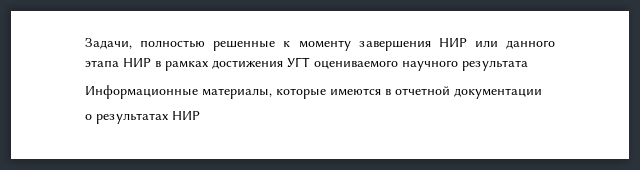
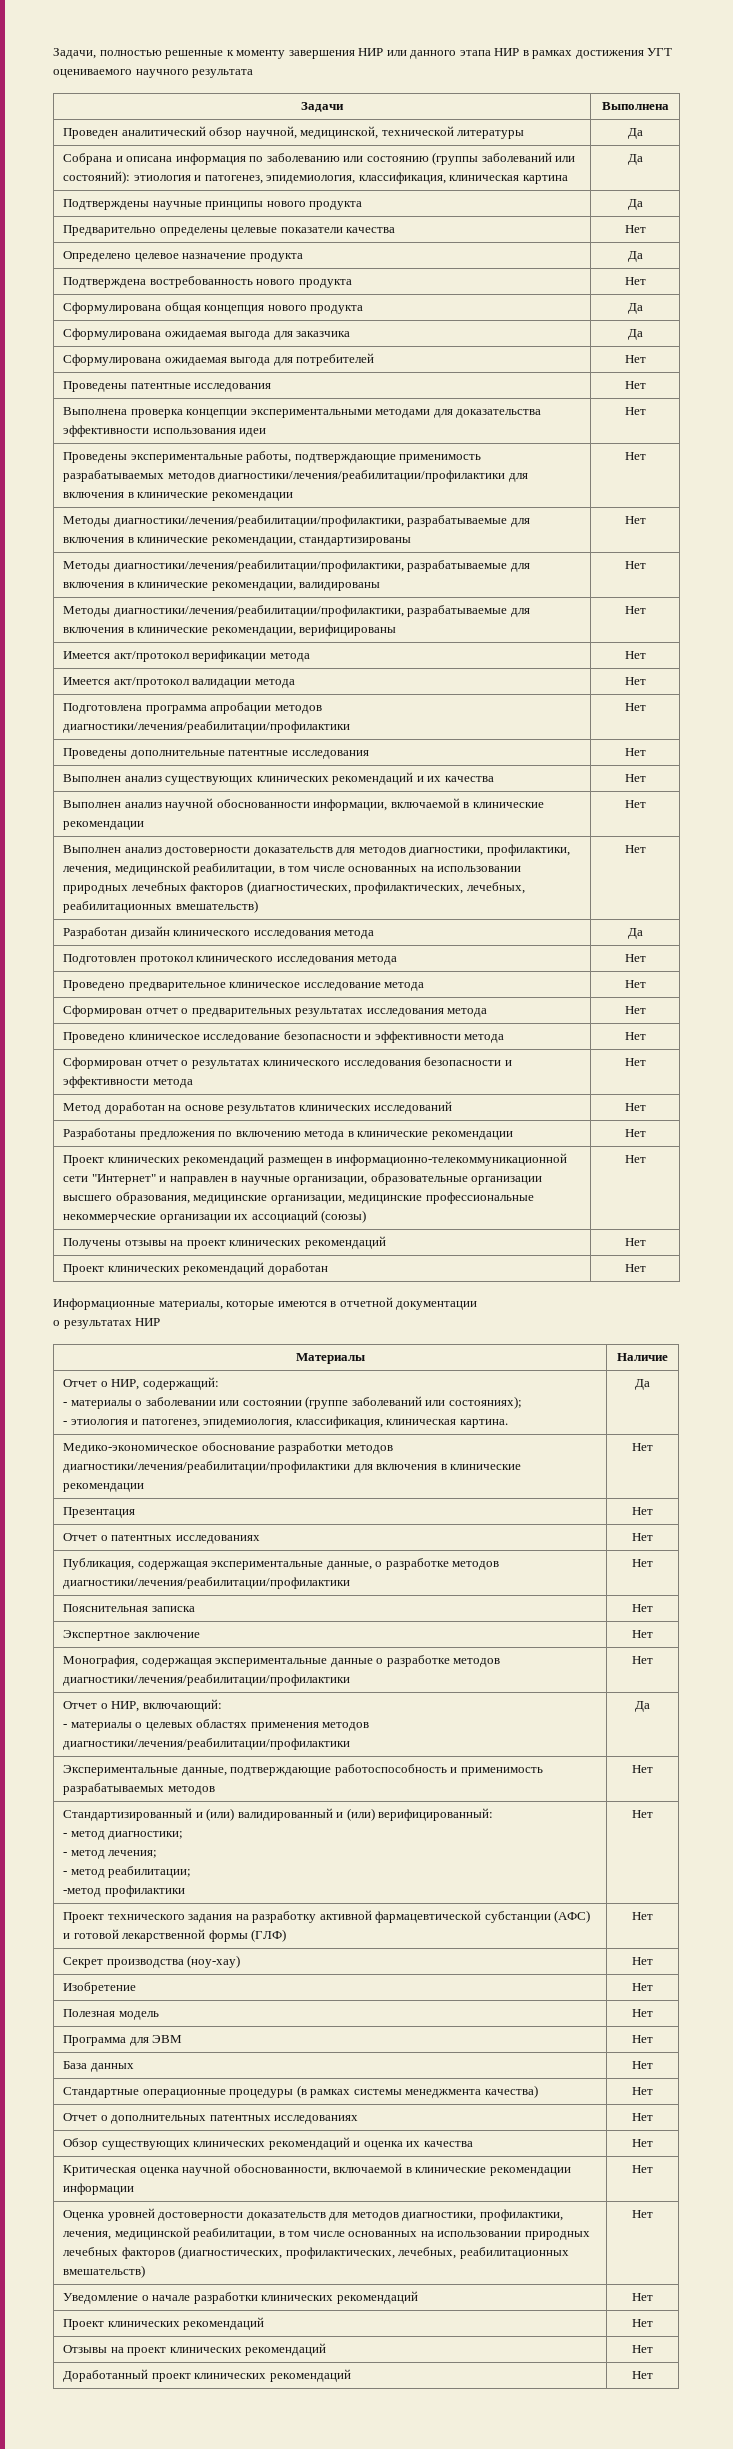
(528, 65) none -> [301,102,344,112] [601,102,669,110] [63,126,525,139] [627,128,643,139] [63,152,576,165] [63,171,568,184] [627,154,643,165] [63,199,363,210] [627,199,643,210] [63,225,396,236] [624,225,646,233] [63,251,303,262] [627,251,643,262] [63,276,352,288] [624,277,646,285] [63,302,364,314] [627,303,643,314] [63,328,351,340] [627,329,643,340] [63,353,375,366] [624,355,646,363] [63,381,272,392] [624,381,646,389] [63,407,542,418] [63,425,267,437] [624,407,646,415] [63,451,482,463] [63,470,528,482] [63,492,293,501] [624,452,646,460] [63,515,530,527] [63,537,412,546] [624,516,646,524] [63,560,530,572] [63,582,381,591] [624,561,646,569] [63,605,530,617] [63,624,397,636] [624,606,646,614] [63,650,310,662] [624,651,646,659] [63,677,295,688] [624,677,646,685] [63,702,322,714] [63,721,351,733] [624,703,646,711] [63,748,369,759] [624,748,646,756] [63,772,494,785] [624,774,646,782] [63,798,544,811] [63,821,145,830] [624,800,646,808] [63,844,570,856] [63,862,522,875] [63,881,525,894] [63,900,258,913] [624,845,646,853] [63,926,375,939] [627,928,643,939] [63,954,398,965] [624,954,646,962] [63,980,425,991] [624,980,646,988] [63,1005,488,1017] [624,1006,646,1014] [63,1031,505,1043] [624,1032,646,1040] [63,1057,512,1069] [63,1076,193,1088] [624,1058,646,1066] [63,1101,453,1114] [624,1103,646,1111] [63,1128,513,1140] [624,1129,646,1137] [63,1153,567,1166] [63,1173,543,1185] [63,1192,534,1204] [63,1210,367,1223] [624,1155,646,1163] [63,1236,386,1249] [624,1238,646,1246] [63,1262,328,1275] [624,1264,646,1272] // Задачи | Выполнена // Проведен аналитический обзор научной, медицинской, технической литературы | Да // Собрана и описана информация по заболеванию или состоянию (группы заболеваний или состояний): этиология и патогенез, эпидемиология, классификация, клиническая картина | Да // Подтверждены научные принципы нового продукта | Да // Предварительно определены целевые показатели качества | Нет // Определено целевое назначение продукта | Да // Подтверждена востребованность нового продукта | Нет // Сформулирована общая концепция нового продукта | Да // Сформулирована ожидаемая выгода для заказчика | Да // Сформулирована ожидаемая выгода для потребителей | Нет // Проведены патентные исследования | Нет // Выполнена проверка концепции экспериментальными методами для доказательства эффективности использования идеи | Нет // Проведены экспериментальные работы, подтверждающие применимость разрабатываемых методов диагностики/лечения/реабилитации/профилактики для включения в клинические рекомендации | Нет // Методы диагностики/лечения/реабилитации/профилактики, разрабатываемые для включения в клинические рекомендации, стандартизированы | Нет // Методы диагностики/лечения/реабилитации/профилактики, разрабатываемые для включения в клинические рекомендации, валидированы | Нет // Методы диагностики/лечения/реабилитации/профилактики, разрабатываемые для включения в клинические рекомендации, верифицированы | Нет // Имеется акт/протокол верификации метода | Нет // Имеется акт/протокол валидации метода | Нет // Подготовлена программа апробации методов диагностики/лечения/реабилитации/профилактики | Нет // Проведены дополнительные патентные исследования | Нет // Выполнен анализ существующих клинических рекомендаций и их качества | Нет // Выполнен анализ научной обоснованности информации, включаемой в клинические рекомендации | Нет // Выполнен анализ достоверности доказательств для методов диагностики, профилактики, лечения, медицинской реабилитации, в том числе основанных на использовании природных лечебных факторов (диагностических, профилактических, лечебных, реабилитационных вмешательств) | Нет // Разработан дизайн клинического исследования метода | Да // Подготовлен протокол клинического исследования метода | Нет // Проведено предварительное клиническое исследование метода | Нет // Сформирован отчет о предварительных результатах исследования метода | Нет // Проведено клиническое исследование безопасности и эффективности метода | Нет // Сформирован отчет о результатах клинического исследования безопасности и эффективности метода | Нет // Метод доработан на основе результатов клинических исследований | Нет // Разработаны предложения по включению метода в клинические рекомендации | Нет // Проект клинических рекомендаций размещен в информационно-телекоммуникационной сети "Интернет" и направлен в научные организации, образовательные организации высшего образования, медицинские организации, медицинские профессиональные некоммерческие организации их ассоциаций (союзы) | Нет // Получены отзывы на проект клинических рекомендаций | Нет // Проект клинических рекомендаций доработан | Нет
(200, 115) none -> [295,1353,365,1364] [617,1353,668,1361] [63,1377,219,1390] [63,1396,522,1409] [63,1416,508,1428] [635,1379,650,1390] [63,1442,393,1454] [63,1461,522,1473] [63,1483,145,1492] [632,1443,653,1451] [63,1507,136,1518] [632,1507,653,1515] [63,1533,260,1544] [632,1533,653,1541] [63,1558,500,1570] [63,1577,351,1589] [632,1559,653,1567] [63,1604,195,1612] [632,1604,653,1612] [63,1630,200,1641] [632,1630,653,1638] [63,1655,501,1667] [63,1674,351,1686] [632,1656,653,1664] [63,1699,222,1712] [63,1719,370,1731] [63,1738,351,1750] [635,1701,650,1712] [63,1764,543,1776] [63,1783,215,1795] [632,1765,653,1773] [63,1808,494,1821] [63,1831,184,1840] [63,1850,158,1859] [63,1866,192,1878] [63,1885,185,1897] [632,1810,653,1818] [63,1910,591,1923] [63,1929,287,1942] [632,1912,653,1920] [63,1955,241,1968] [632,1957,653,1965] [63,1982,137,1994] [632,1983,653,1991] [63,2009,159,2020] [632,2009,653,2017] [63,2035,183,2046] [632,2035,653,2043] [63,2061,134,2072] [632,2061,653,2069] [63,2085,538,2098] [632,2087,653,2095] [63,2113,359,2124] [632,2113,653,2121] [63,2137,473,2150] [632,2139,653,2147] [63,2163,571,2176] [63,2183,135,2195] [632,2165,653,2173] [63,2208,563,2221] [63,2227,590,2240] [63,2246,569,2259] [63,2265,146,2278] [632,2210,653,2218] [63,2291,418,2304] [632,2293,653,2301] [63,2317,265,2330] [632,2319,653,2327] [63,2343,327,2356] [632,2345,653,2353] [63,2369,351,2382] [632,2371,653,2379] // Материалы | Наличие // Отчет о НИР, содержащий: // - материалы о заболевании или состоянии (группе заболеваний или состояниях); // - этиология и патогенез, эпидемиология, классификация, клиническая картина. | Да // Медико-экономическое обоснование разработки методов диагностики/лечения/реабилитации/профилактики для включения в клинические рекомендации | Нет // Презентация | Нет // Отчет о патентных исследованиях | Нет // Публикация, содержащая экспериментальные данные, о разработке методов диагностики/лечения/реабилитации/профилактики | Нет // Пояснительная записка | Нет // Экспертное заключение | Нет // Монография, содержащая экспериментальные данные о разработке методов диагностики/лечения/реабилитации/профилактики | Нет // Отчет о НИР, включающий: // - материалы о целевых областях применения методов диагностики/лечения/реабилитации/профилактики | Да // Экспериментальные данные, подтверждающие работоспособность и применимость разрабатываемых методов | Нет // Стандартизированный и (или) валидированный и (или) верифицированный: // - метод диагностики; // - метод лечения; // - метод реабилитации; // -метод профилактики | Нет // Проект технического задания на разработку активной фармацевтической субстанции (АФС) и готовой лекарственной формы (ГЛФ) | Нет // Секрет производства (ноу-хау) | Нет // Изобретение | Нет // Полезная модель | Нет // Программа для ЭВМ | Нет // База данных | Нет // Стандартные операционные процедуры (в рамках системы менеджмента качества) | Нет // Отчет о дополнительных патентных исследованиях | Нет // Обзор существующих клинических рекомендаций и оценка их качества | Нет // Критическая оценка научной обоснованности, включаемой в клинические рекомендации информации | Нет // Оценка уровней достоверности доказательств для методов диагностики, профилактики, лечения, медицинской реабилитации, в том числе основанных на использовании природных лечебных факторов (диагностических, профилактических, лечебных, реабилитационных вмешательств) | Нет // Уведомление о начале разработки клинических рекомендаций | Нет // Проект клинических рекомендаций | Нет // Отзывы на проект клинических рекомендаций | Нет // Доработанный проект клинических рекомендаций | Нет

